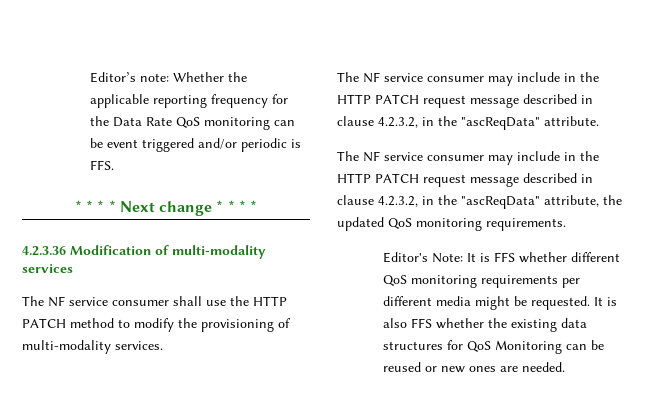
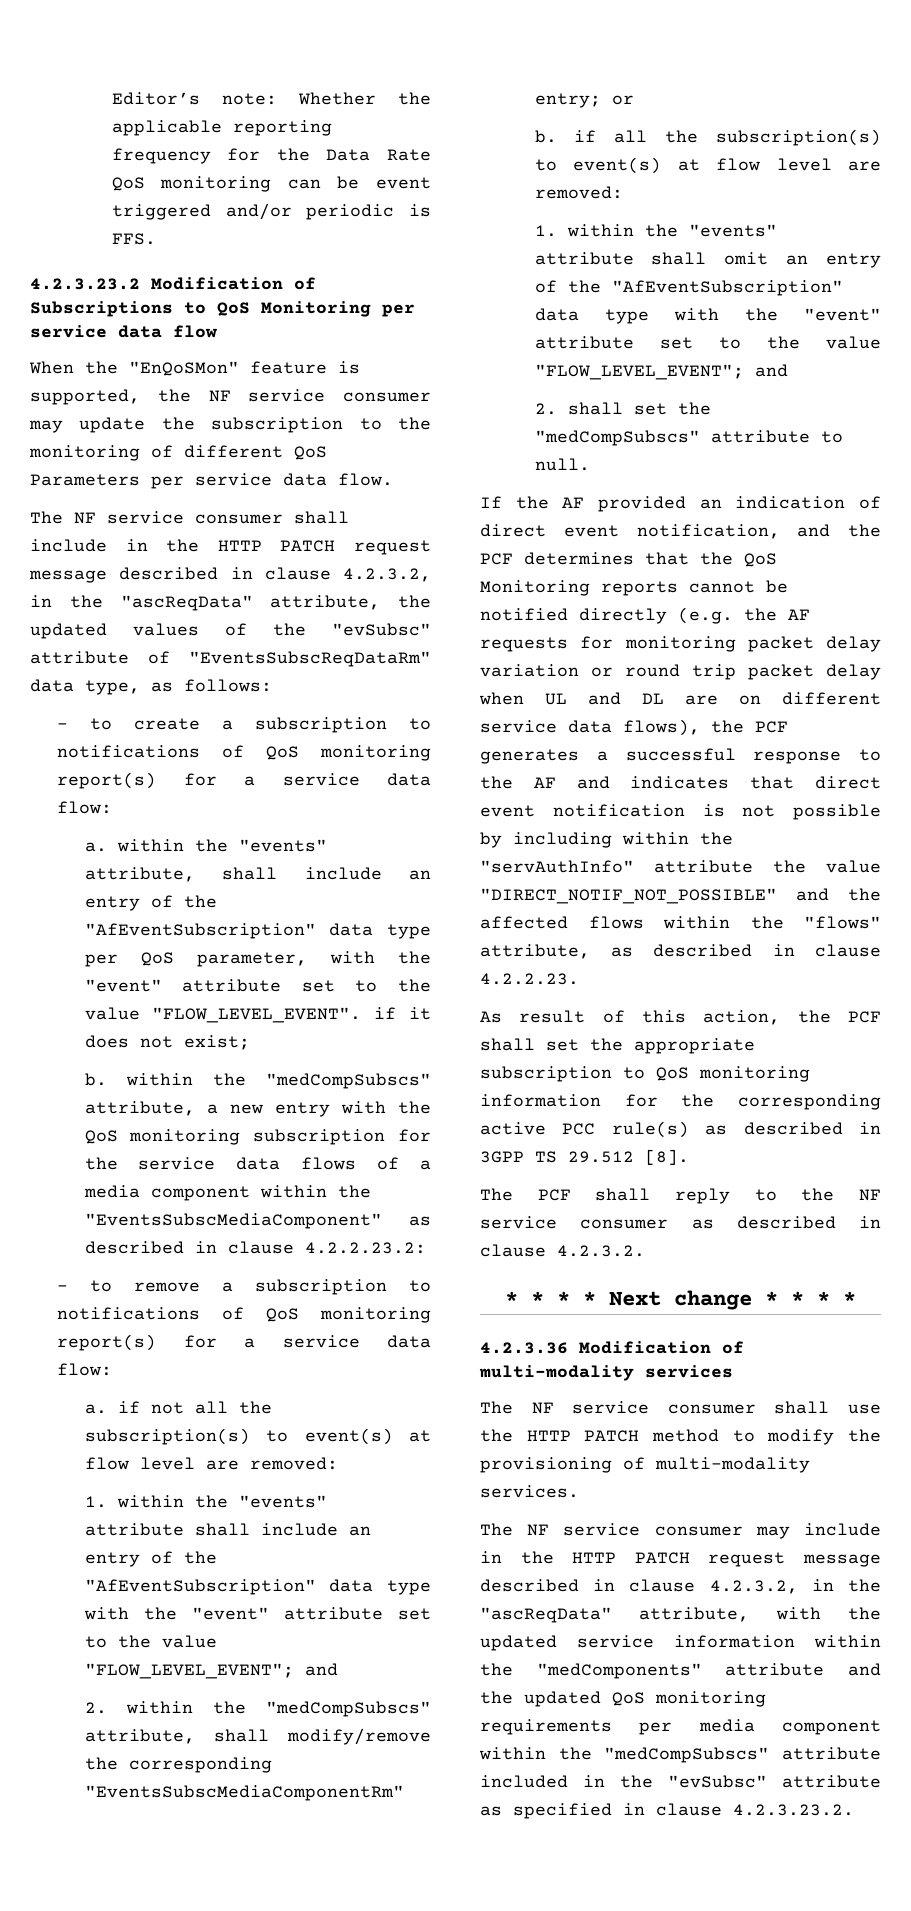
(115, 165) none -> [30,277,316,290] [30,301,415,317] [30,325,217,338] [29,361,360,376] [30,389,431,405] [29,417,431,433] [29,445,327,461] [30,473,393,489] [30,511,349,524] [30,539,431,555] [29,567,431,583] [30,595,431,611] [30,623,431,639] [30,651,431,667] [30,679,272,695] [57,717,431,733] [57,745,431,761] [57,772,431,789] [57,801,113,814] [84,839,327,852] [84,867,431,882] [84,895,217,911] [84,923,431,939] [84,951,431,967] [84,979,431,992] [84,1007,431,1023] [84,1035,250,1050] [84,1073,431,1089] [84,1101,431,1117] [84,1129,431,1145] [84,1157,431,1170] [83,1185,371,1201] [84,1213,431,1229] [84,1241,426,1254] [57,1279,431,1295] [57,1307,431,1323] [57,1334,431,1351] [57,1363,113,1376] [84,1401,272,1414] [84,1428,431,1445] [84,1457,338,1470] [84,1495,327,1508] [84,1523,371,1536] [84,1551,217,1567] [84,1579,431,1595] [83,1607,431,1620] [84,1635,217,1648] [84,1663,338,1679] [84,1701,431,1717] [84,1728,431,1745] [84,1757,272,1773] [84,1785,404,1801] [534,93,634,108] [534,129,881,146] [534,157,881,174] [534,186,623,199] [534,224,777,237] [534,252,881,268] [534,280,843,296] [534,308,881,324] [534,336,881,349] [534,364,788,380] [534,402,711,415] [534,430,843,446] [534,458,590,471] [480,496,881,512] [480,524,881,539] [480,552,777,567] [480,580,788,596] [480,607,810,624] [480,636,881,652] [480,664,881,680] [479,692,881,705] [480,719,788,736] [480,748,881,764] [480,776,881,789] [480,804,881,820] [480,832,733,848] [480,860,881,873] [480,888,881,904] [480,916,881,929] [480,944,881,959] [480,973,579,985] [480,1010,881,1025] [480,1038,755,1054] [480,1066,810,1082] [480,1094,881,1110] [480,1121,881,1138] [480,1149,689,1165] [480,1188,881,1204] [480,1216,881,1229] [480,1244,645,1257] // 4.2.3.23.2 Modification of Subscriptions to QoS Monitoring per service data flow // When the "EnQoSMon" feature is supported, the NF service consumer may update the subscription to the monitoring of different QoS Parameters per service data flow. // The NF service consumer shall include in the HTTP PATCH request message described in clause 4.2.3.2, in the "ascReqData" attribute, the updated values of the "evSubsc" attribute of "EventsSubscReqDataRm" data type, as follows: // - to create a subscription to notifications of QoS monitoring report(s) for a service data flow: // a. within the "events" attribute, shall include an entry of the "AfEventSubscription" data type per QoS parameter, with the "event" attribute set to the value "FLOW_LEVEL_EVENT". if it does not exist; // b. within the "medCompSubscs" attribute, a new entry with the QoS monitoring subscription for the service data flows of a media component within the "EventsSubscMediaComponent" as described in clause 4.2.2.23.2: // - to remove a subscription to notifications of QoS monitoring report(s) for a service data flow: // a. if not all the subscription(s) to event(s) at flow level are removed: // 1. within the "events" attribute shall include an entry of the "AfEventSubscription" data type with the "event" attribute set to the value "FLOW_LEVEL_EVENT"; and // 2. within the "medCompSubscs" attribute, shall modify/remove the corresponding "EventsSubscMediaComponentRm" entry; or // b. if all the subscription(s) to event(s) at flow level are removed: // 1. within the "events" attribute shall omit an entry of the "AfEventSubscription" data type with the "event" attribute set to the value "FLOW_LEVEL_EVENT"; and // 2. shall set the "medCompSubscs" attribute to null. // If the AF provided an indication of direct event notification, and the PCF determines that the QoS Monitoring reports cannot be notified directly (e.g. the AF requests for monitoring packet delay variation or round trip packet delay when UL and DL are on different service data flows), the PCF generates a successful response to the AF and indicates that direct event notification is not possible by including within the "servAuthInfo" attribute the value "DIRECT_NOTIF_NOT_POSSIBLE" and the affected flows within the "flows" attribute, as described in clause 4.2.2.23. // As result of this action, the PCF shall set the appropriate subscription to QoS monitoring information for the corresponding active PCC rule(s) as described in 3GPP TS 29.512 [8]. // The PCF shall reply to the NF service consumer as described in clause 4.2.3.2.
[544,116,599,126] [337,151,599,165] [337,173,593,187] [337,195,622,209] [337,217,566,231] [382,252,620,263] [382,275,580,288] [382,296,617,310] [382,318,587,332] [382,340,604,354] [382,362,565,373] attribute. // The NF service consumer may include in the HTTP PATCH request message described in clause 4.2.3.2, in the "ascReqData" attribute, the updated QoS monitoring requirements. // Editor's Note: It is FFS whether different QoS monitoring requirements per different media might be requested. It is also FFS whether the existing data structures for QoS Monitoring can be reused or new ones are needed. -> [639,1607,881,1622] [480,1635,881,1651] [480,1663,881,1679] [480,1691,766,1707] [480,1719,881,1735] [479,1747,881,1763] [480,1775,881,1788] [480,1803,854,1819] attribute, with the updated service information within the "medComponents" attribute and the updated QoS monitoring requirements per media component within the "medCompSubscs" attribute included in the "evSubsc" attribute as specified in clause 4.2.3.23.2.

